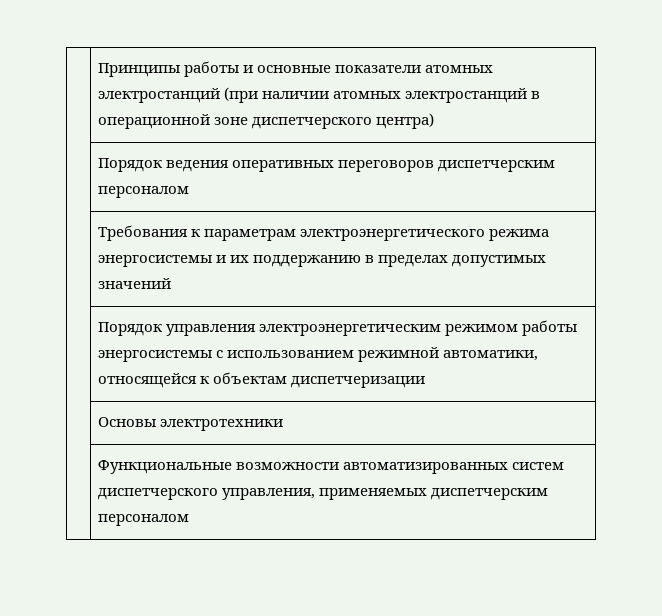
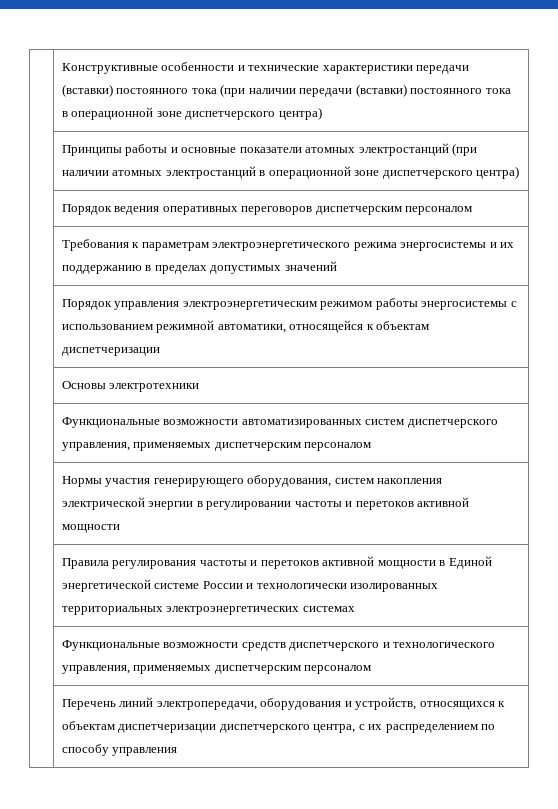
(98, 70) none -> [61,62,470,74] [61,84,511,97] [61,107,322,120] | Конструктивные особенности и технические характеристики передачи (вставки) постоянного тока (при наличии передачи (вставки) постоянного тока в операционной зоне диспетчерского центра) //
(190, 520) none -> [61,475,443,487] [61,497,470,510] [61,524,120,533] [61,556,492,569] [61,579,439,592] [61,606,355,615] [61,640,496,651] [61,665,372,674] [61,697,506,710] [61,721,496,733] [61,744,178,756] // | Нормы участия генерирующего оборудования, систем накопления электрической энергии в регулировании частоты и перетоков активной мощности // | Правила регулирования частоты и перетоков активной мощности в Единой энергетической системе России и технологически изолированных территориальных электроэнергетических системах // | Функциональные возможности средств диспетчерского и технологического управления, применяемых диспетчерским персоналом // | Перечень линий электропередачи, оборудования и устройств, относящихся к объектам диспетчеризации диспетчерского центра, с их распределением по способу управления

